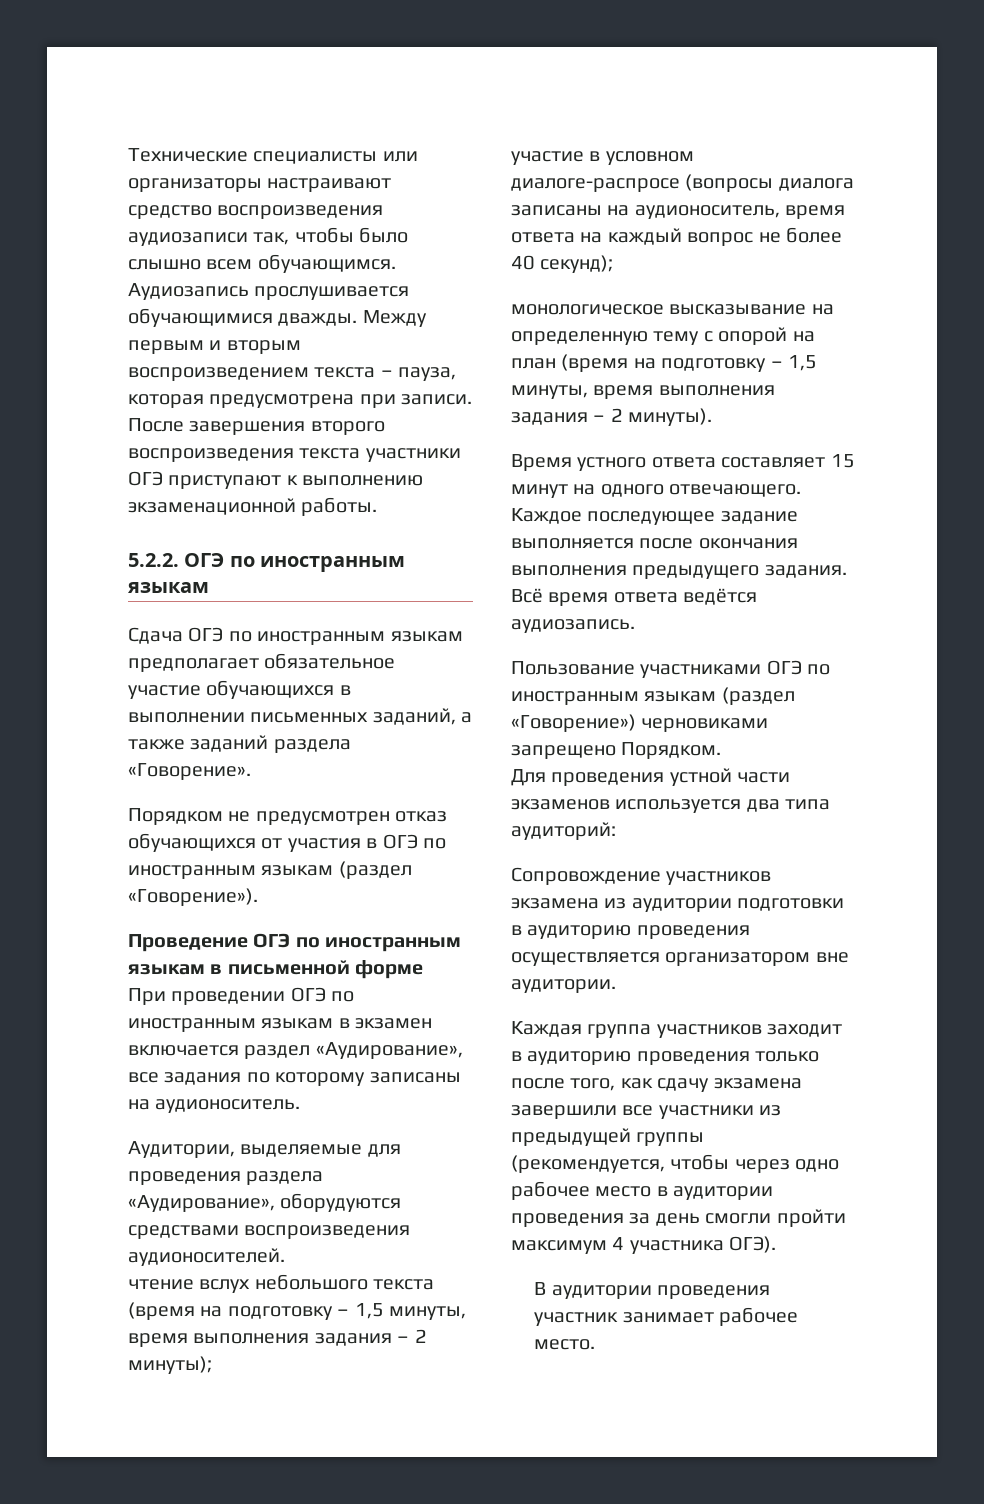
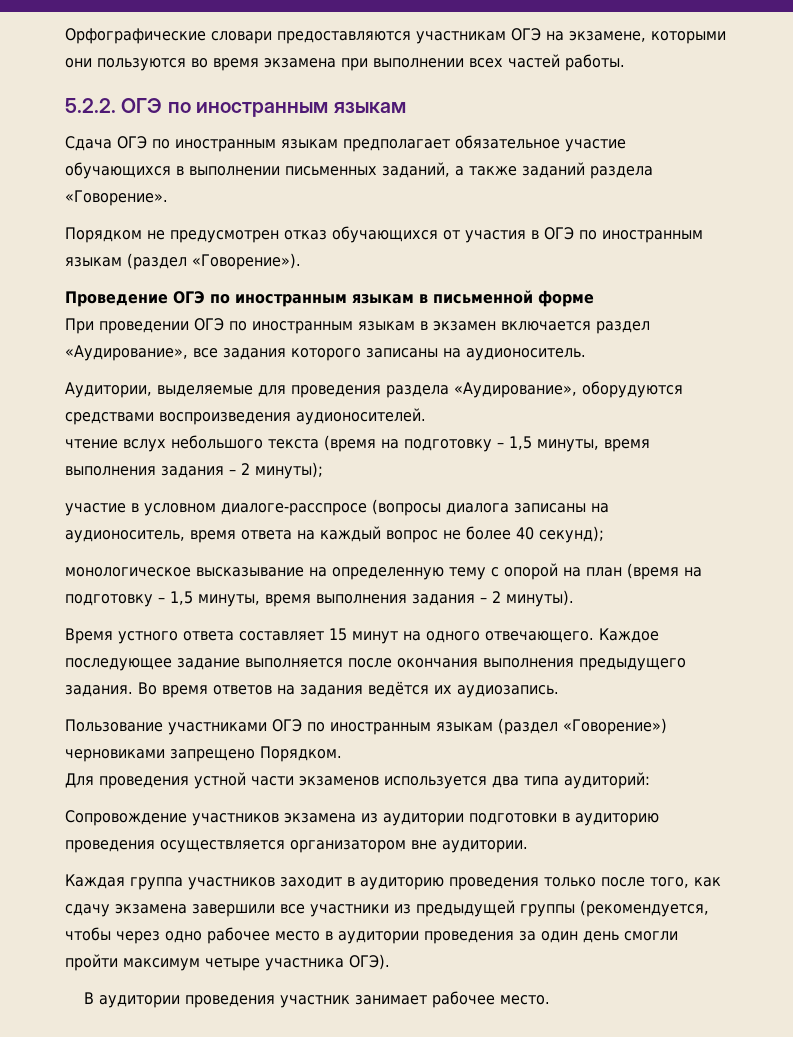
[128,148,418,164] [128,178,392,192] [128,205,384,219] [128,227,409,246] [128,254,396,273] [128,283,410,300] [128,308,427,327] [128,340,301,354] [128,367,457,381] [128,394,473,408] [128,418,385,435] [128,448,461,462] [128,471,424,489] [128,498,296,515] Технические специалисты или организаторы настраивают средство воспроизведения аудиозаписи так, чтобы было слышно всем обучающимся. Аудиозапись прослушивается обучающимися дважды. Между первым и вторым воспроизведением текста – пауза, которая предусмотрена при записи. После завершения второго воспроизведения текста участники ОГЭ приступают к выполнению экзаменационной -> [65,28,726,44] [65,54,560,71] Орфографические словари предоставляются участникам ОГЭ на экзамене, которыми они пользуются во время экзамена при выполнении всех частей
[246,1072,366,1086] по которому -> [291,348,361,361] которого
[511,178,680,192] диалоге-распросе -> [221,503,367,516] диалоге-расспросе
[511,588,758,606] Всё время ответа ведётся -> [138,681,452,698] Во время ответов на задания ведётся их
(651, 1218) none -> [541,931,578,943] один
[612,1237,625,1250] 4 -> [205,958,260,971] четыре

